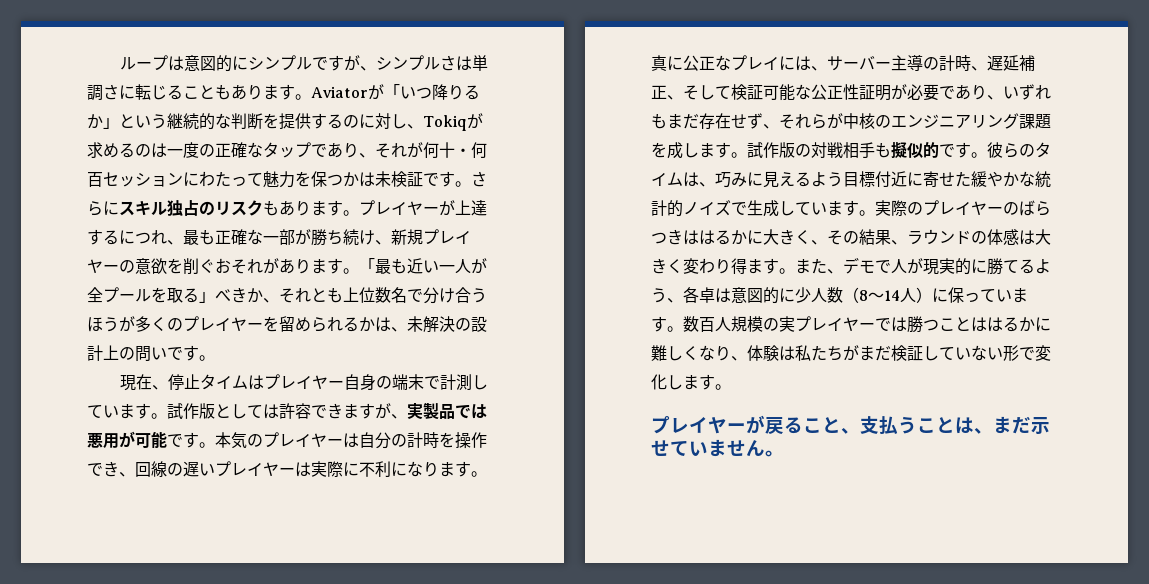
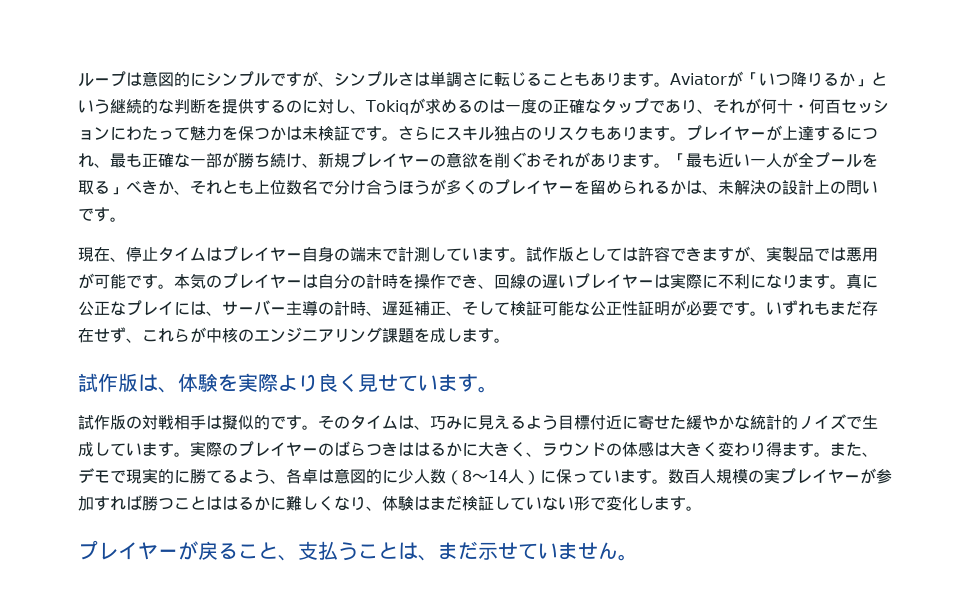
[955,84,1003,100] あり、 -> [734,301,766,316] す。
[779,114,795,129] そ -> [142,330,158,342] こ
(747, 155) none -> [78,373,498,393] // 試作版は、体験を実際より良く見せています。 //
[875,142,891,158] も -> [206,415,222,429] は
[987,142,1019,158] 彼ら -> [318,415,334,429] そ
[827,229,907,245] その結果、 -> (542, 454) none
[891,258,923,274] 人が -> (126, 476) none
[875,317,907,332] では -> [860,468,892,484] [78,495,142,511] が参加すれば
[795,345,859,361] 私たちが -> (430, 503) none

